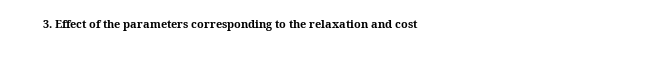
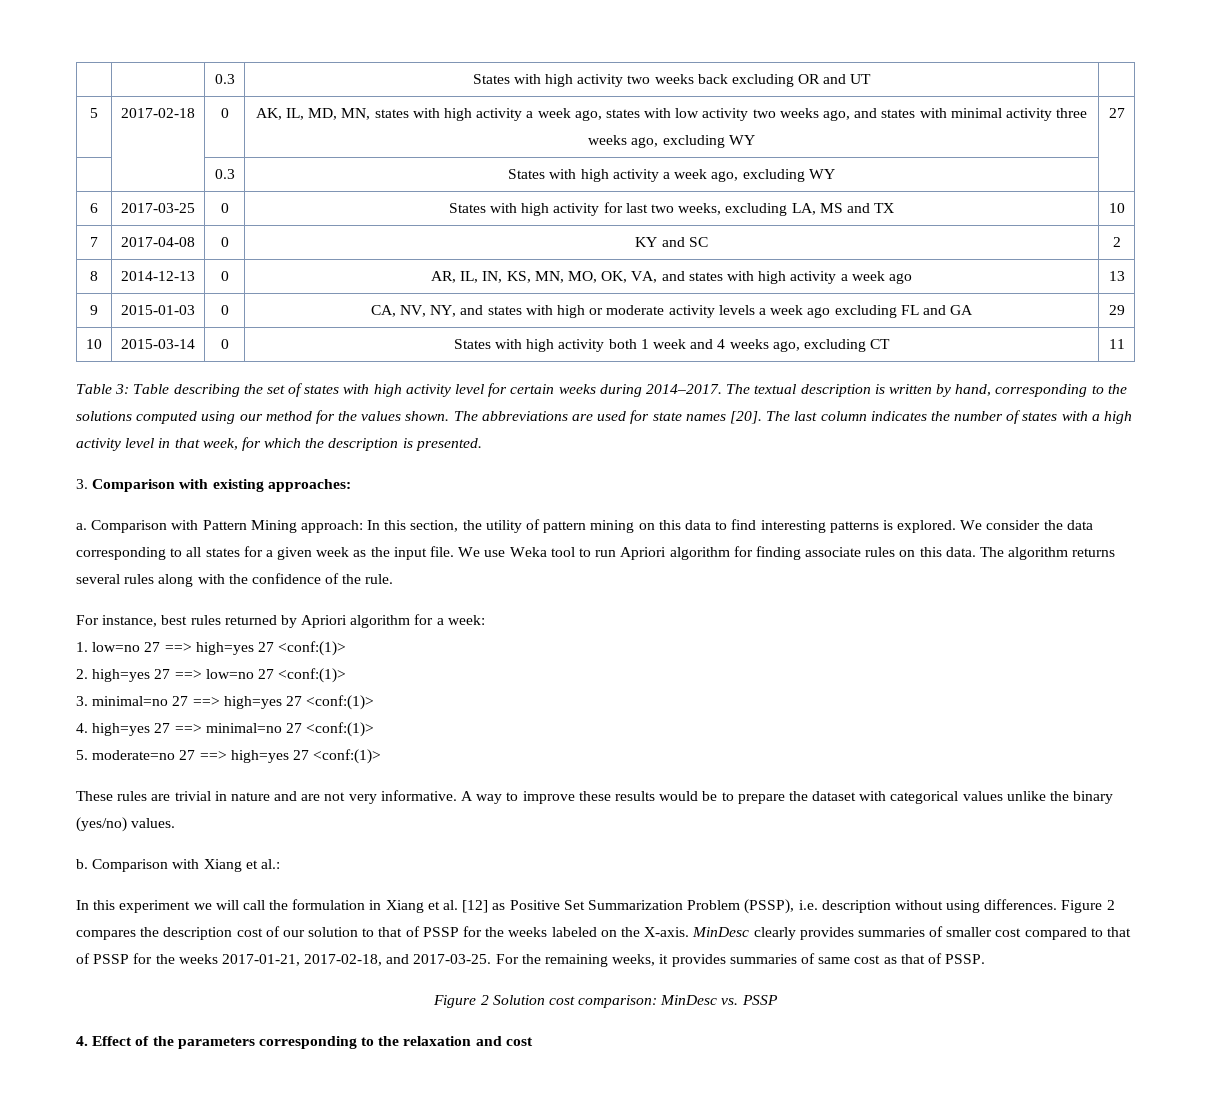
[43,20,52,28] 3. -> [214,74,235,84] [472,74,872,87] [90,108,98,118] [121,108,195,118] [220,108,229,118] [255,108,1088,121] [588,135,755,148] [1108,108,1125,118] [214,169,235,179] [508,169,835,182] [90,203,98,213] [121,203,195,213] [220,203,229,213] [448,202,895,216] [1108,203,1125,213] [90,237,98,247] [121,237,195,247] [220,237,229,247] [635,237,708,247] [1112,237,1121,247] [90,271,98,281] [121,271,195,281] [220,271,229,281] [431,271,912,284] [1108,271,1125,281] [90,305,98,315] [121,305,195,315] [220,305,229,315] [370,305,974,318] [1108,305,1125,315] [86,339,102,349] [121,339,195,349] [220,339,229,349] [453,339,891,352] [1108,339,1125,349] [76,383,1127,397] [76,410,1132,424] [76,437,482,451] [76,479,351,492] [76,519,1093,533] [76,546,1116,560] [76,573,394,587] [76,614,485,628] [76,641,347,656] [76,668,347,683] [76,695,375,710] [76,722,375,737] [76,749,382,764] [76,790,1114,804] [76,817,176,832] [76,859,280,872] [76,899,1115,914] [76,926,1131,940] [76,953,986,967] [433,995,778,1008] [76,1036,88,1046] | | 0.3 | States with high activity two weeks back excluding OR and UT | // 5 | 2017-02-18 | 0 | AK, IL, MD, MN, states with high activity a week ago, states with low activity two weeks ago, and states with minimal activity three weeks ago, excluding WY | 27 // | | 0.3 | States with high activity a week ago, excluding WY | // 6 | 2017-03-25 | 0 | States with high activity for last two weeks, excluding LA, MS and TX | 10 // 7 | 2017-04-08 | 0 | KY and SC | 2 // 8 | 2014-12-13 | 0 | AR, IL, IN, KS, MN, MO, OK, VA, and states with high activity a week ago | 13 // 9 | 2015-01-03 | 0 | CA, NV, NY, and states with high or moderate activity levels a week ago excluding FL and GA | 29 // 10 | 2015-03-14 | 0 | States with high activity both 1 week and 4 weeks ago, excluding CT | 11 // Table 3: Table describing the set of states with high activity level for certain weeks during 2014–2017. The textual description is written by hand, corresponding to the solutions computed using our method for the values shown. The abbreviations are used for state names [20]. The last column indicates the number of states with a high activity level in that week, for which the description is presented. // 3. Comparison with existing approaches: // a. Comparison with Pattern Mining approach: In this section, the utility of pattern mining on this data to find interesting patterns is explored. We consider the data corresponding to all states for a given week as the input file. We use Weka tool to run Apriori algorithm for finding associate rules on this data. The algorithm returns several rules along with the confidence of the rule. // For instance, best rules returned by Apriori algorithm for a week: // 1. low=no 27 ==> high=yes 27 <conf:(1)> // 2. high=yes 27 ==> low=no 27 <conf:(1)> // 3. minimal=no 27 ==> high=yes 27 <conf:(1)> // 4. high=yes 27 ==> minimal=no 27 <conf:(1)> // 5. moderate=no 27 ==> high=yes 27 <conf:(1)> // These rules are trivial in nature and are not very informative. A way to improve these results would be to prepare the dataset with categorical values unlike the binary (yes/no) values. // b. Comparison with Xiang et al.: // In this experiment we will call the formulation in Xiang et al. [12] as Positive Set Summarization Problem (PSSP), i.e. description without using differences. Figure 2 compares the description cost of our solution to that of PSSP for the weeks labeled on the X-axis. MinDesc clearly provides summaries of smaller cost compared to that of PSSP for the weeks 2017-01-21, 2017-02-18, and 2017-03-25. For the remaining weeks, it provides summaries of same cost as that of PSSP. // Figure 2 Solution cost comparison: MinDesc vs. PSSP // 4.

